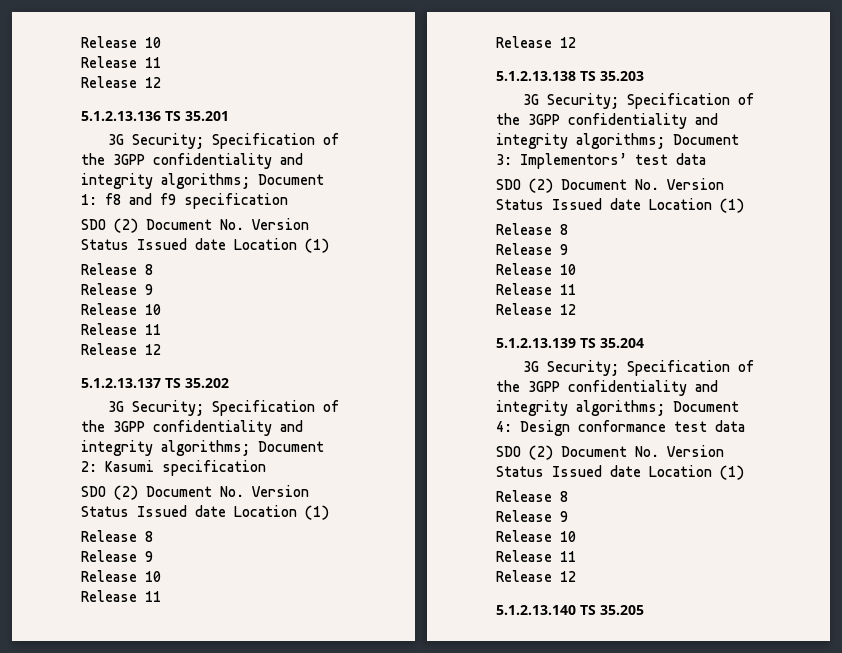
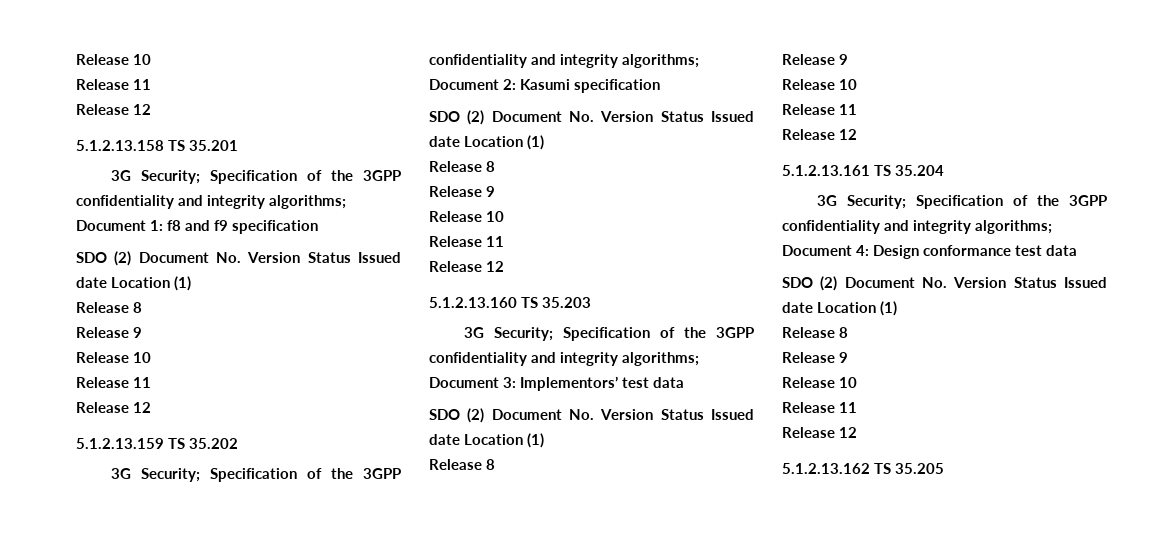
[81,36,161,48] [81,56,161,68] [81,76,161,88] [81,111,161,121] Release 10 // Release 11 // Release 12 // 5.1.2.13.136 -> [76,54,151,65] [76,79,151,90] [76,104,151,115] [76,140,164,151] Release 10 // Release 11 // Release 12 // 5.1.2.13.158
[81,378,161,388] 5.1.2.13.137 -> [76,438,164,449] 5.1.2.13.159
[496,71,576,81] 5.1.2.13.138 -> [429,297,517,308] 5.1.2.13.160
[496,338,576,348] 5.1.2.13.139 -> [782,165,870,176] 5.1.2.13.161
[496,605,576,615] 5.1.2.13.140 -> [782,463,870,474] 5.1.2.13.162

